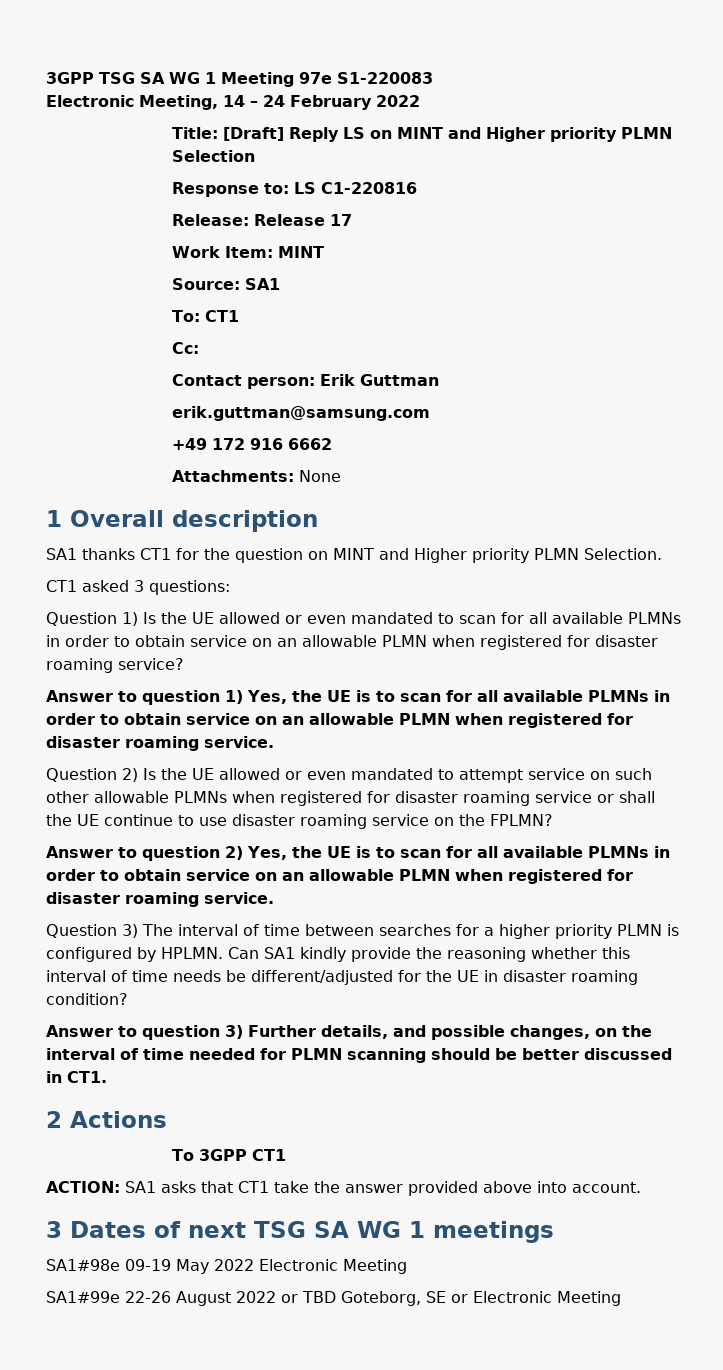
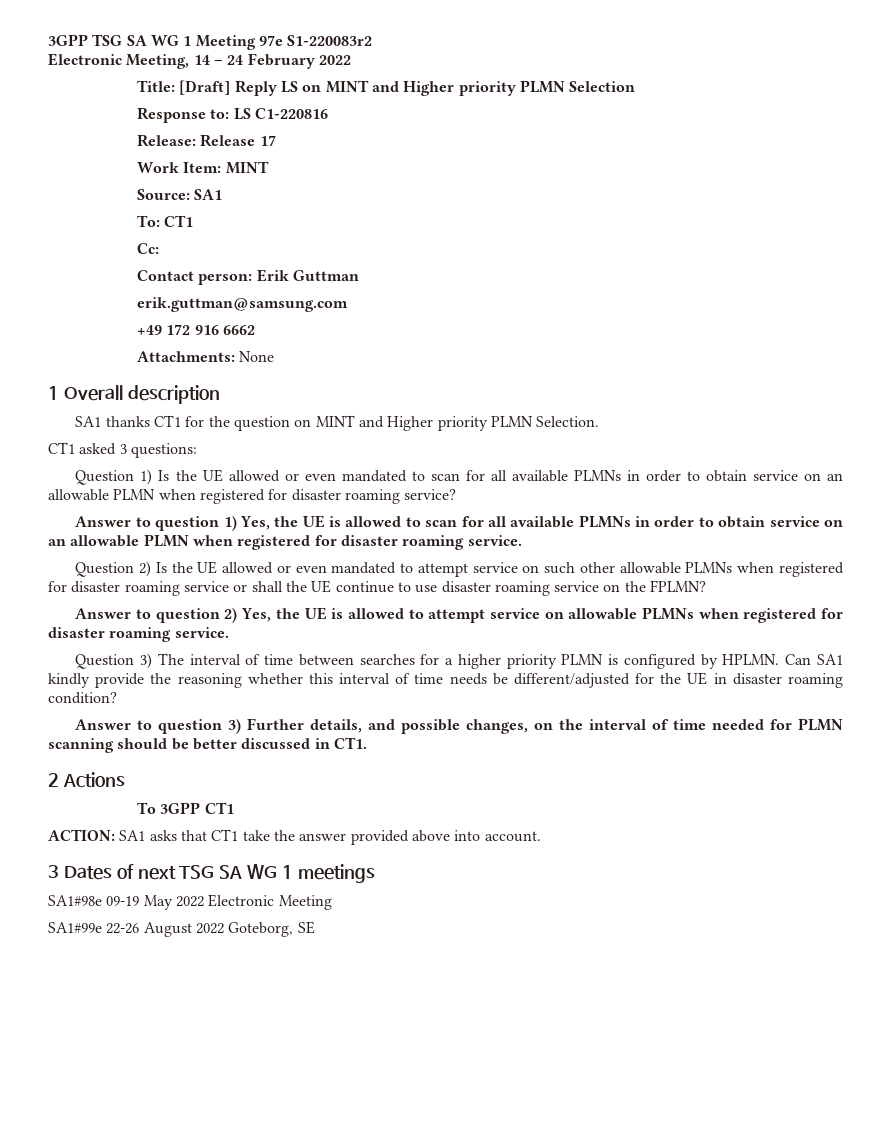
[337,72,433,84] S1-220083 -> [287,35,373,46] S1-220083r2
(371, 696) none -> [345,516,402,527] allowed
[375,846,670,858] [46,869,450,881] to scan for all available PLMNs in order to obtain service on an allowable PLMN -> [347,607,694,623] allowed to attempt service on allowable PLMNs
[281,1291,621,1306] or TBD Goteborg, SE or Electronic Meeting -> [228,921,315,937] Goteborg, SE

